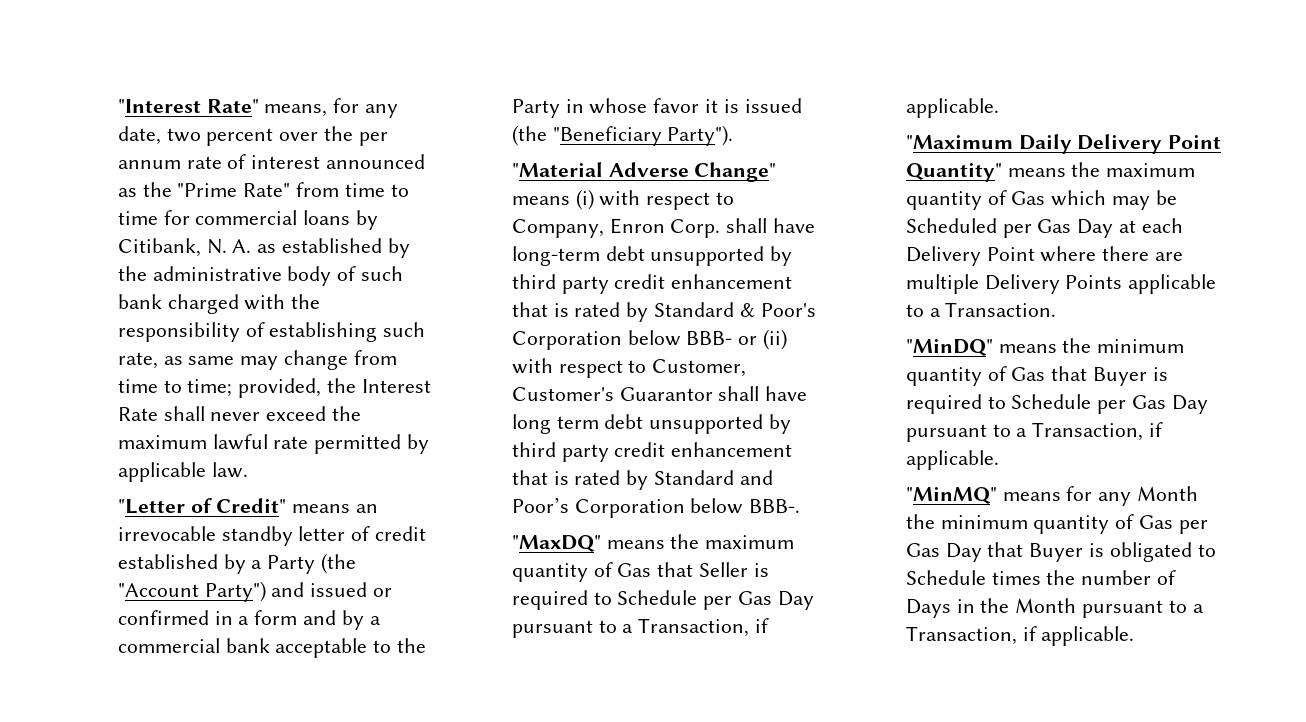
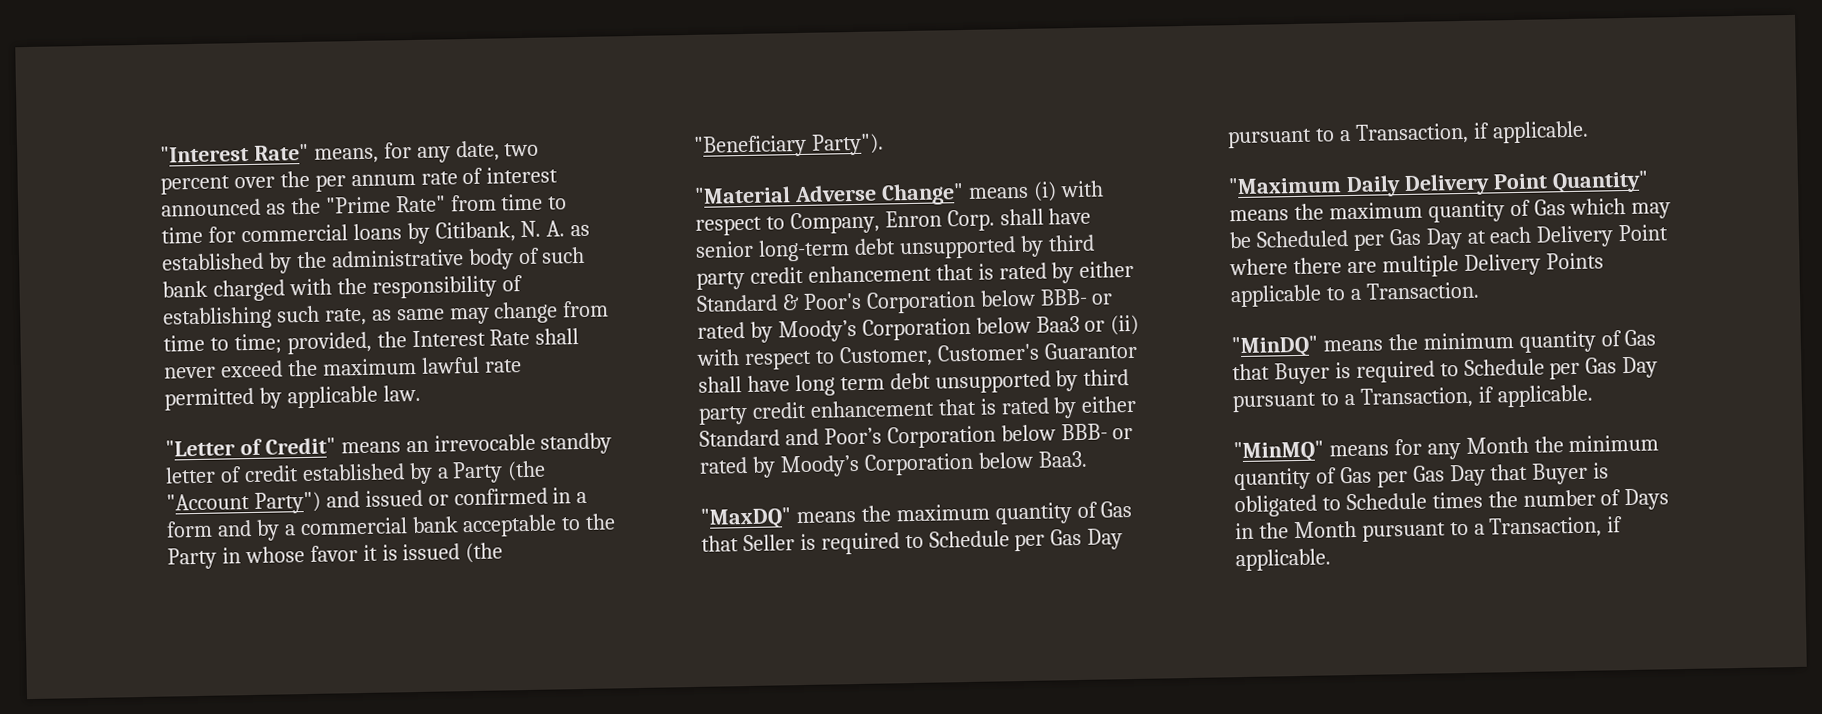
(816, 225) none -> [694,240,754,258] senior
(649, 312) none -> [1079,260,1135,278] either
(758, 340) none -> [696,315,1106,343] rated by Moody’s Corporation below Baa3 or
(649, 480) none -> [1081,395,1138,413] either
[749,499,801,513] BBB-. -> [1060,423,1134,441] [698,450,1088,478] BBB- or rated by Moody’s Corporation below Baa3.

